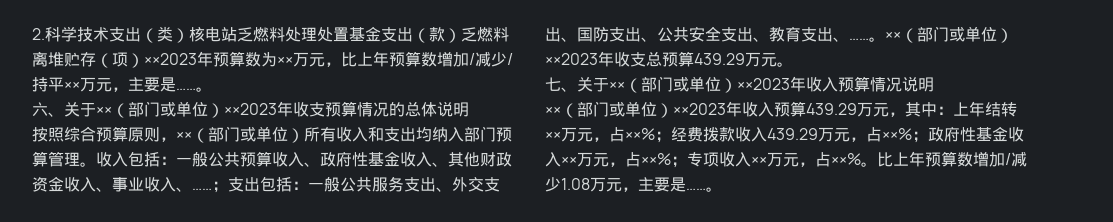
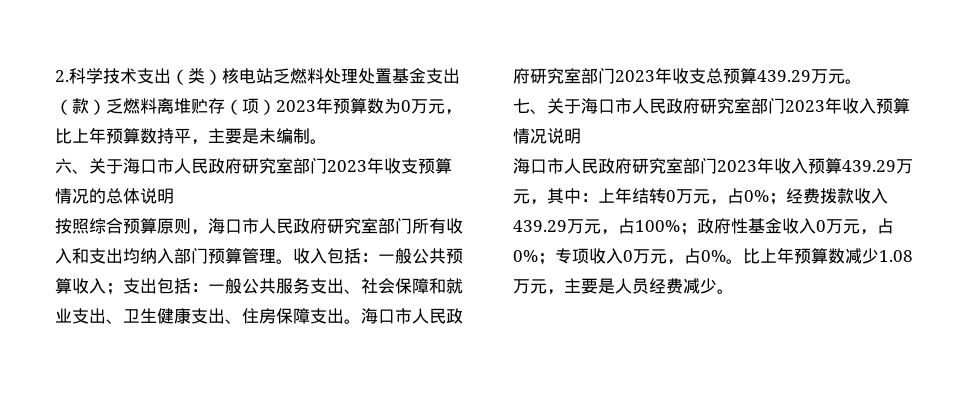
[144,53,197,65] ××2023 -> [276,100,316,112] 2023
[277,56,293,65] ×× -> [401,100,411,112] 0
[437,51,513,67] [32,77,196,92] 增加/减少/持平××万元，主要是…… -> [157,128,310,145] 持平，主要是未编制
[96,101,277,118] ××（部门或单位）××2023 -> [123,158,367,174] 海口市人民政府研究室部门2023
[176,126,304,143] ××（部门或单位） -> [208,218,412,234] 海口市人民政府研究室部门
[304,152,512,167] [32,177,212,192] 、政府性基金收入、其他财政资金收入、事业收入、…… -> (106, 286) none
[452,177,500,192] [545,26,1013,43] [545,53,598,65] 外交支出、国防支出、公共安全支出、教育支出、……。××（部门或单位）××2023 -> [361,278,463,294] [55,308,463,324] [513,68,655,84] 社会保障和就业支出、卫生健康支出、住房保障支出。海口市人民政府研究室部门2023
[609,76,790,93] ××（部门或单位）××2023 -> [581,98,825,114] 海口市人民政府研究室部门2023
[545,101,726,118] ××（部门或单位）××2023 -> [513,158,757,174] 海口市人民政府研究室部门2023
[545,127,655,142] ××万元，占××% -> [666,188,769,205] 0万元，占0%
[882,128,912,140] ××% -> [635,220,680,232] 100%
[561,152,671,167] ××万元，占××% -> [816,218,894,235] [513,250,538,262] 0万元，占0%
[751,152,861,167] ××万元，占××% -> [623,248,726,265] 0万元，占0%
[973,151,1011,167] 增加/ -> (845, 256) none
[686,188,706,190] …… -> [615,278,717,294] 人员经费减少

